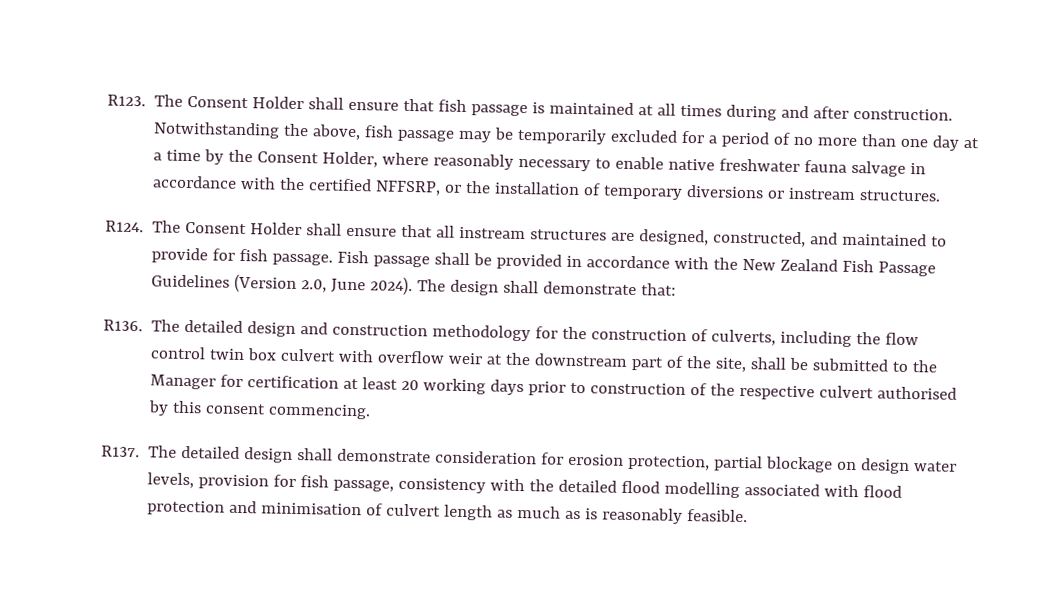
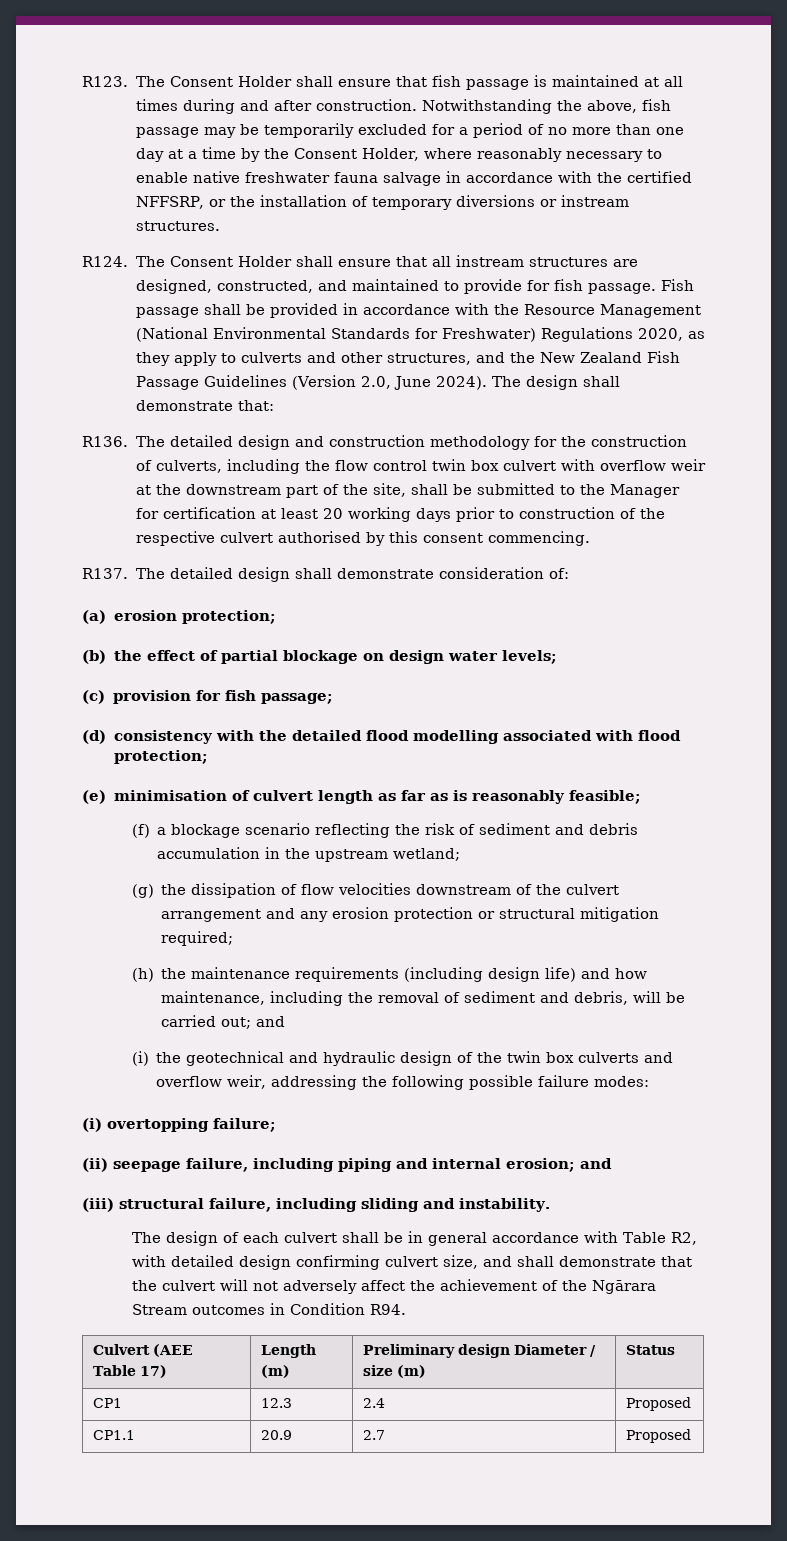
(739, 263) none -> [523,304,701,318] [135,327,705,342] [135,352,535,366] Resource Management (National Environmental Standards for Freshwater) Regulations 2020, as they apply to culverts and other structures, and the
[541,452,711,471] for erosion protection, -> [548,568,569,579] [82,610,276,624] [82,650,218,664] of: // (a) erosion protection; // (b) the effect of
[147,472,195,489] levels, -> [501,650,557,664] [82,690,105,704] levels; // (c)
[333,479,395,492] passage, -> [260,693,333,704] [82,730,106,744] passage; // (d)
[147,500,258,516] protection and -> [113,750,208,764] [82,790,106,804] protection; // (e)
[517,505,562,519] much -> [400,790,426,801] far
[687,509,749,523] feasible. -> [568,790,641,804] [131,823,639,838] [157,847,461,862] [131,883,620,898] [161,907,660,922] [161,931,234,946] [131,967,648,982] [161,991,686,1006] [161,1015,286,1029] [131,1051,674,1066] [156,1075,650,1090] [82,1118,276,1132] [82,1158,612,1172] [82,1198,550,1212] [131,1231,697,1246] [131,1255,692,1270] [131,1279,656,1294] [131,1303,406,1315] [93,1344,194,1357] [93,1365,168,1378] [261,1344,317,1358] [261,1365,291,1378] [363,1344,597,1358] [363,1365,427,1378] [626,1345,676,1355] [93,1398,123,1408] [261,1398,293,1408] [363,1398,386,1408] [626,1397,692,1411] [93,1430,136,1440] [261,1430,293,1440] [363,1430,386,1440] [626,1429,692,1443] feasible; // (f) a blockage scenario reflecting the risk of sediment and debris accumulation in the upstream wetland; // (g) the dissipation of flow velocities downstream of the culvert arrangement and any erosion protection or structural mitigation required; // (h) the maintenance requirements (including design life) and how maintenance, including the removal of sediment and debris, will be carried out; and // (i) the geotechnical and hydraulic design of the twin box culverts and overflow weir, addressing the following possible failure modes: // (i) overtopping failure; // (ii) seepage failure, including piping and internal erosion; and // (iii) structural failure, including sliding and instability. // The design of each culvert shall be in general accordance with Table R2, with detailed design confirming culvert size, and shall demonstrate that the culvert will not adversely affect the achievement of the Ngārara Stream outcomes in Condition R94. // Culvert (AEE Table 17) | Length (m) | Preliminary design Diameter / size (m) | Status // CP1 | 12.3 | 2.4 | Proposed // CP1.1 | 20.9 | 2.7 | Proposed

